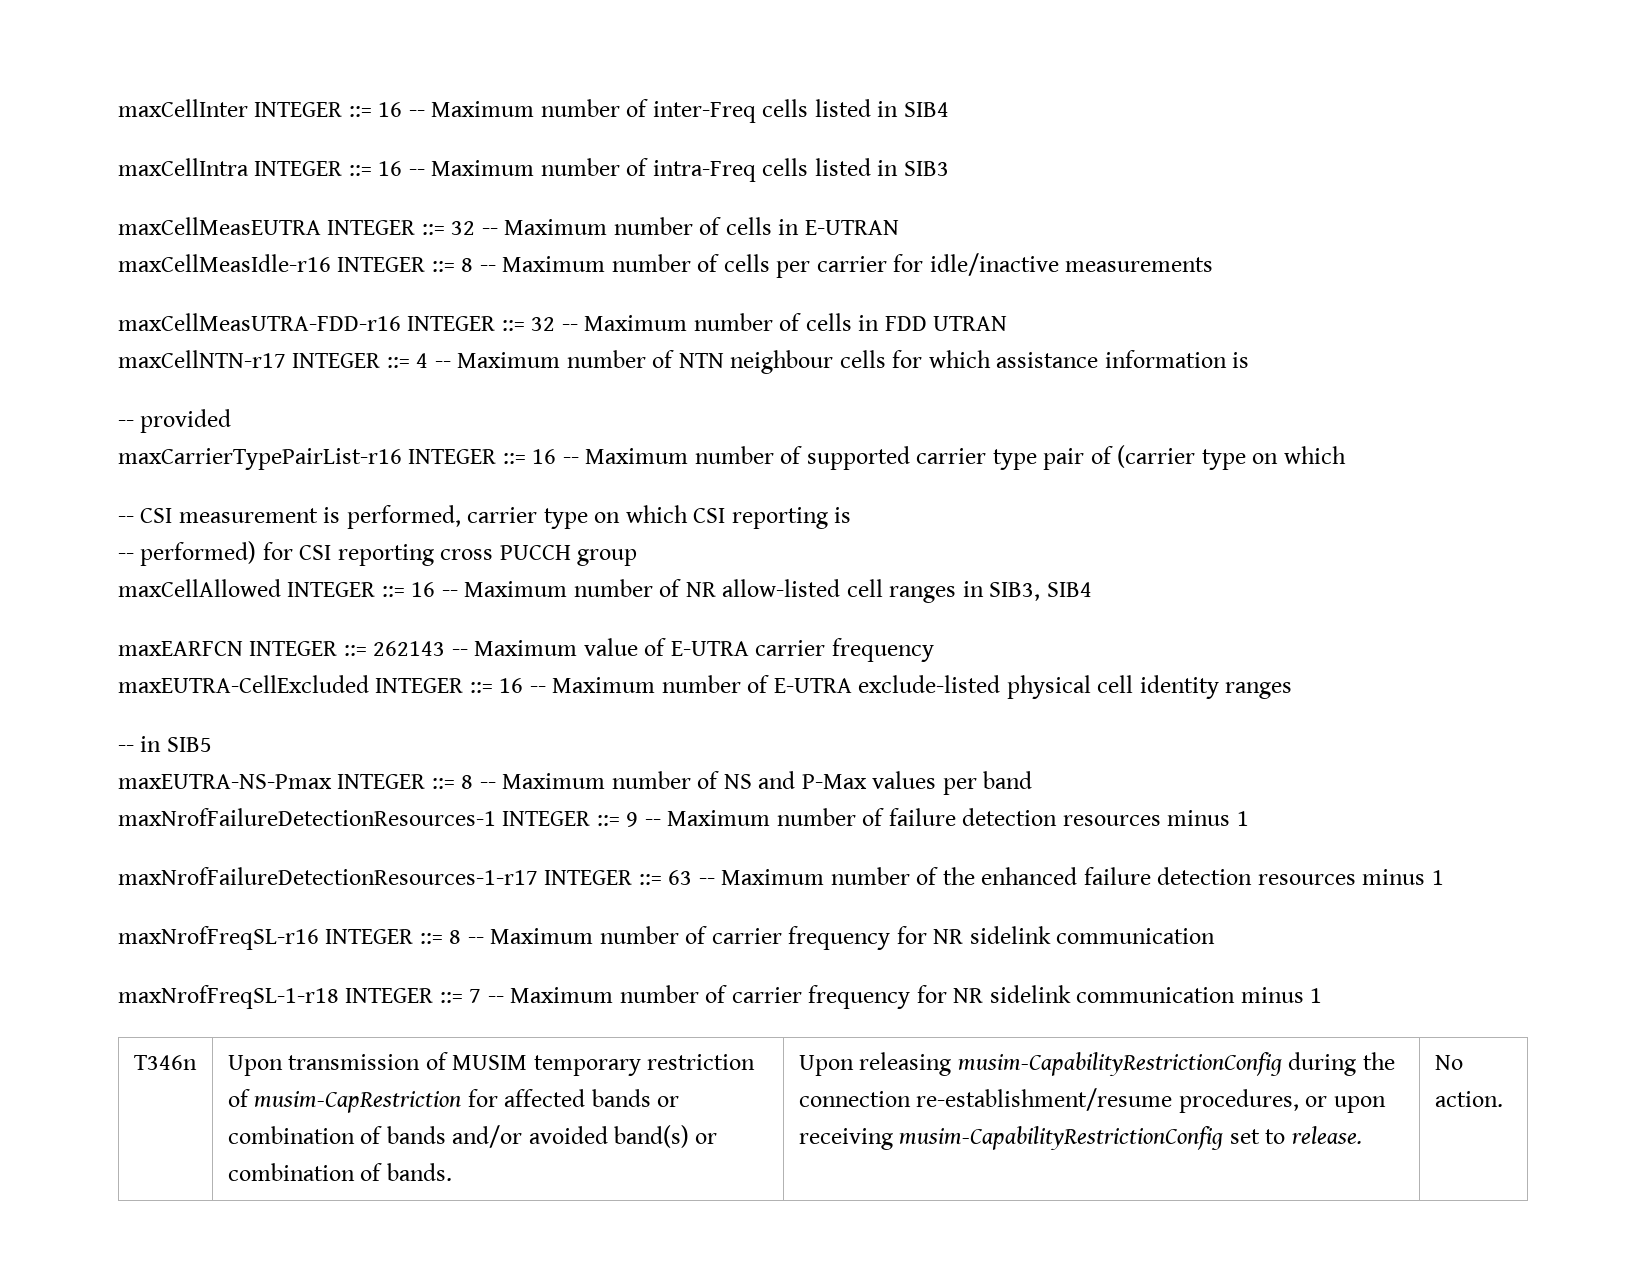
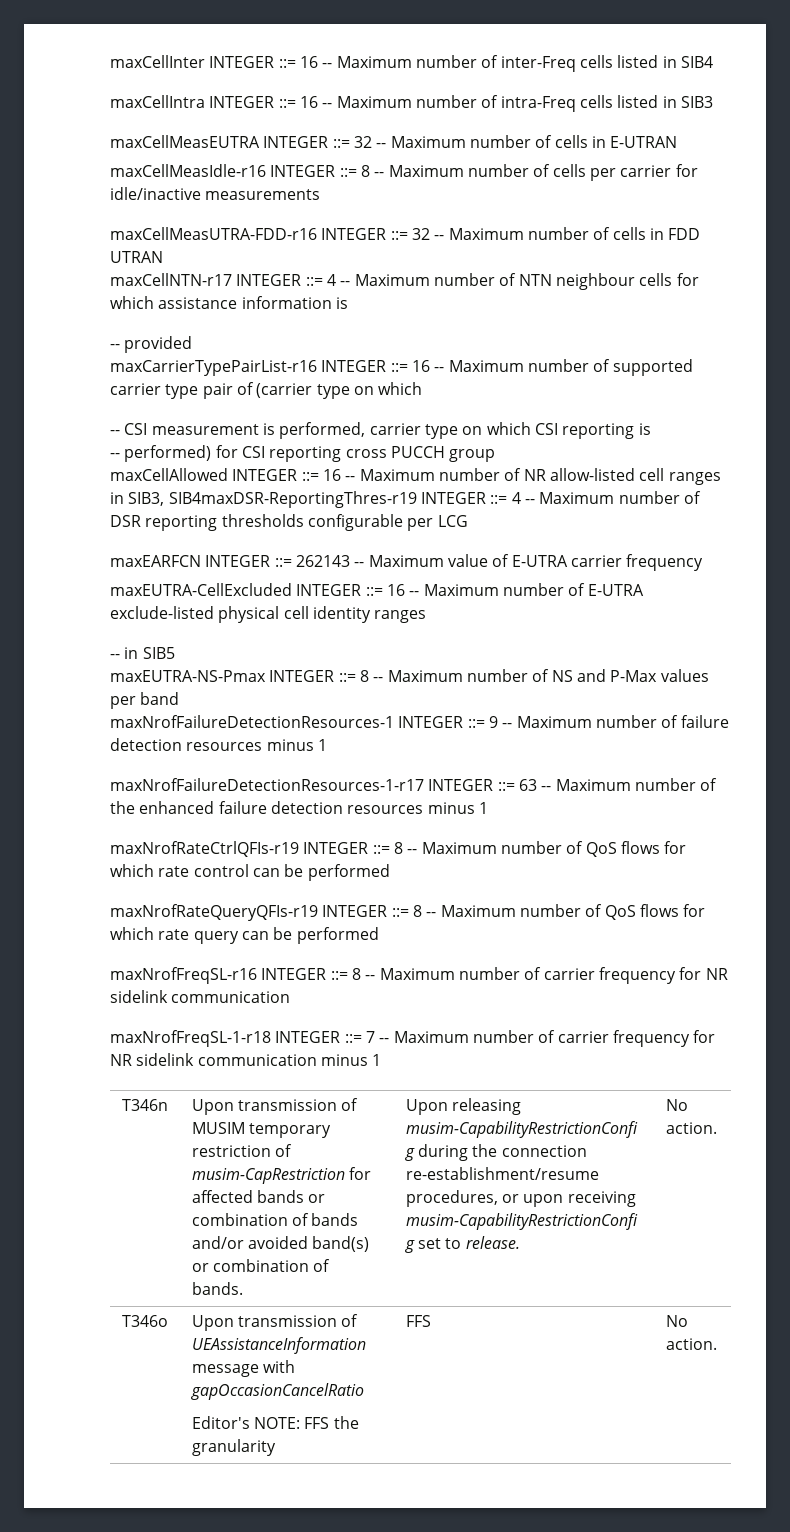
[1046,582,1092,597] SIB4 -> [168,491,701,508] [110,514,468,531] SIB4maxDSR-ReportingThres-r19 INTEGER ::= 4 -- Maximum number of DSR reporting thresholds configurable per LCG
(1444, 877) none -> [110,841,687,857] [110,864,390,881] [110,904,706,921] [110,927,379,944] // maxNrofRateCtrlQFIs-r19 INTEGER ::= 8 -- Maximum number of QoS flows for which rate control can be performed // maxNrofRateQueryQFIs-r19 INTEGER ::= 8 -- Maximum number of QoS flows for which rate query can be performed
(1503, 1099) none -> [121,1315,168,1327] [191,1314,359,1331] [191,1337,366,1354] [191,1360,295,1377] [190,1383,364,1400] [191,1416,359,1429] [191,1439,276,1456] [405,1315,431,1327] [665,1315,688,1327] [665,1338,717,1350] // T346o | Upon transmission of UEAssistanceInformation message with gapOccasionCancelRatio // Editor's NOTE: FFS the granularity | FFS | No action.

